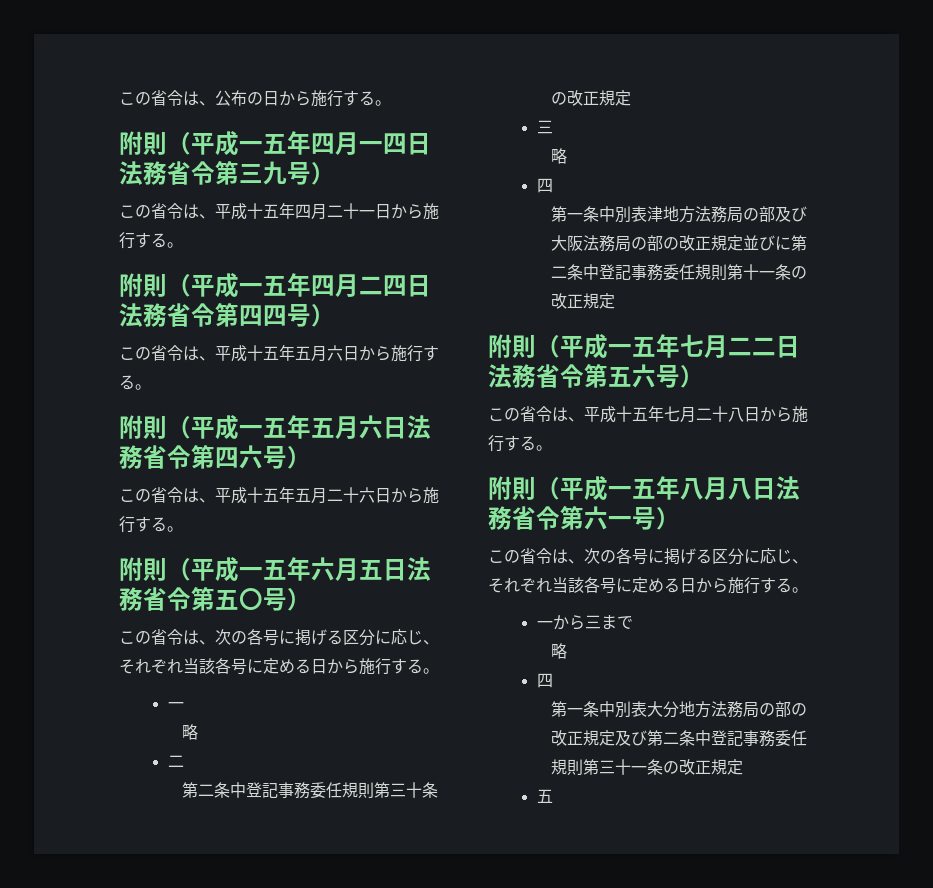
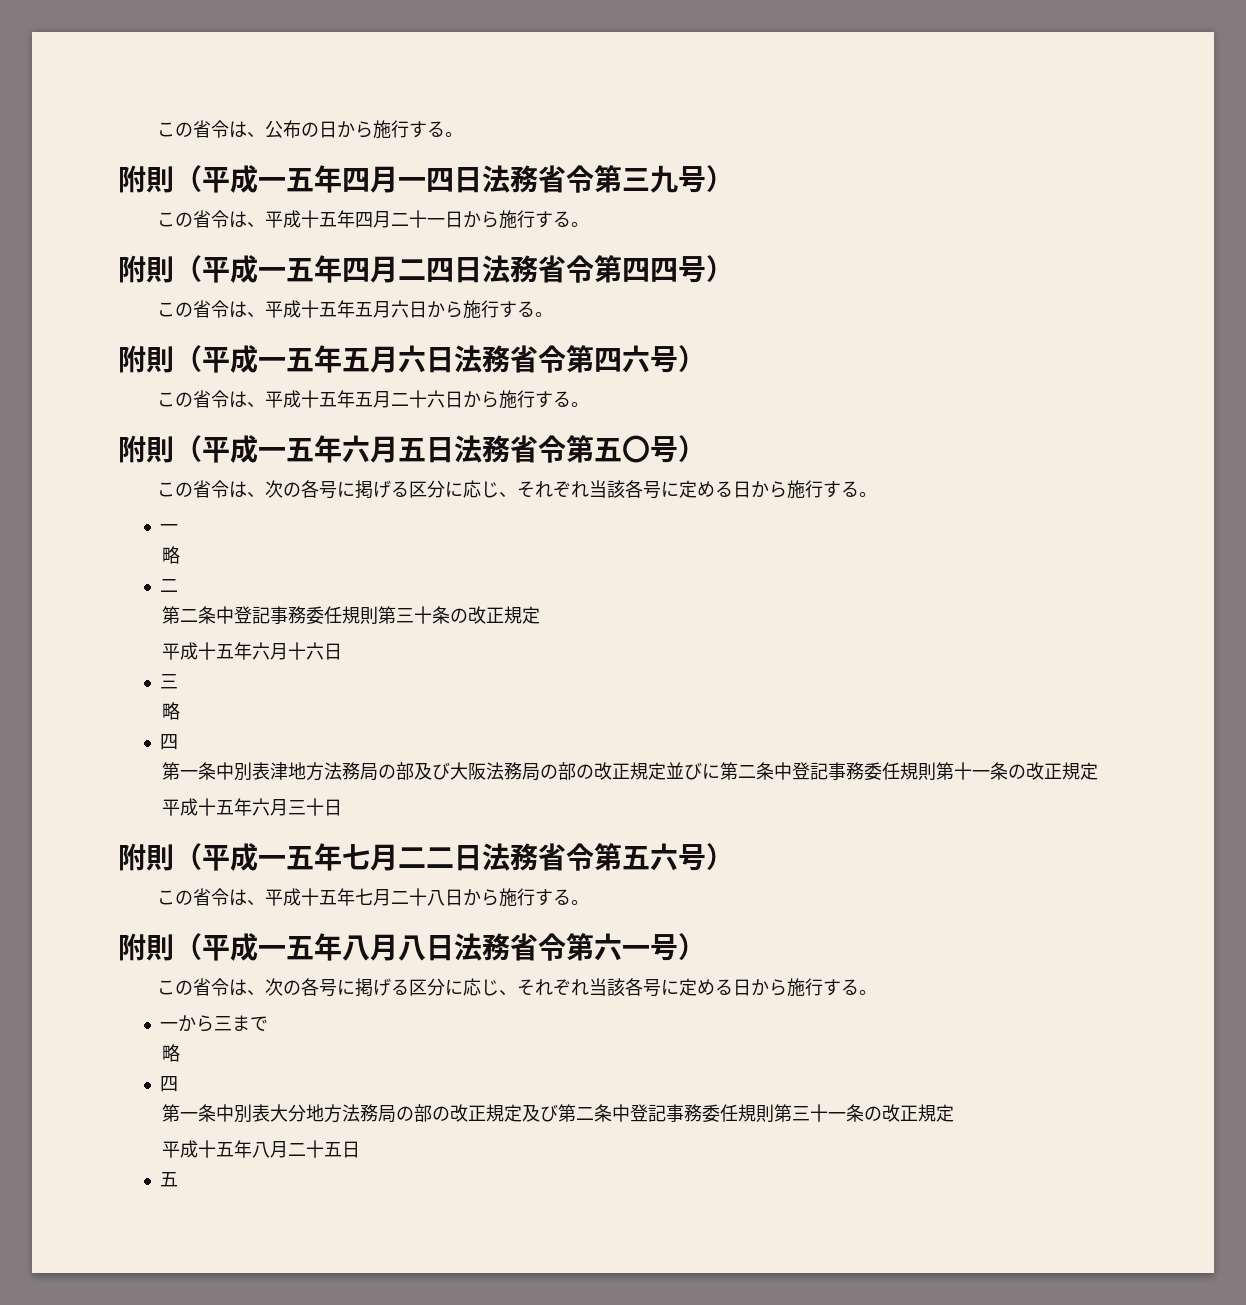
(631, 98) none -> [162,642,343,660] // 平成十五年六月十六日
(615, 301) none -> [162,798,343,816] // 平成十五年六月三十日
(743, 767) none -> [162,1140,361,1158] // 平成十五年八月二十五日

